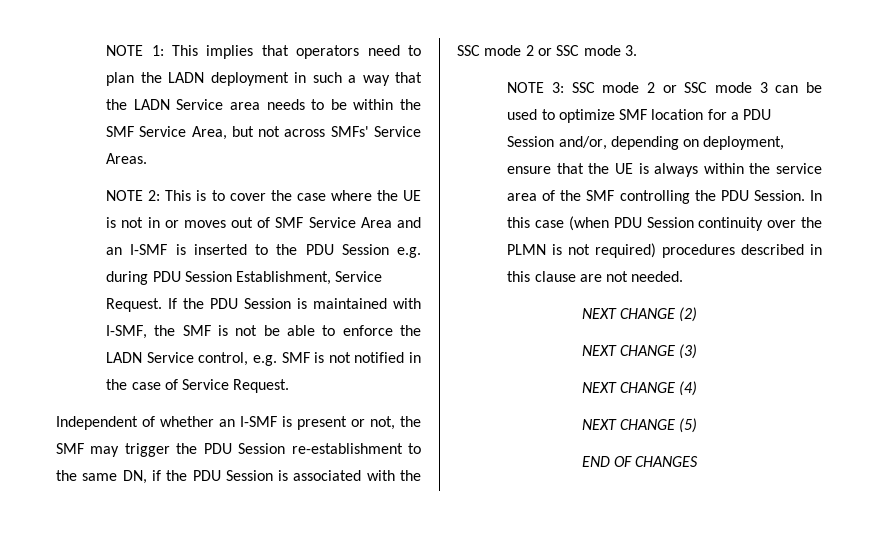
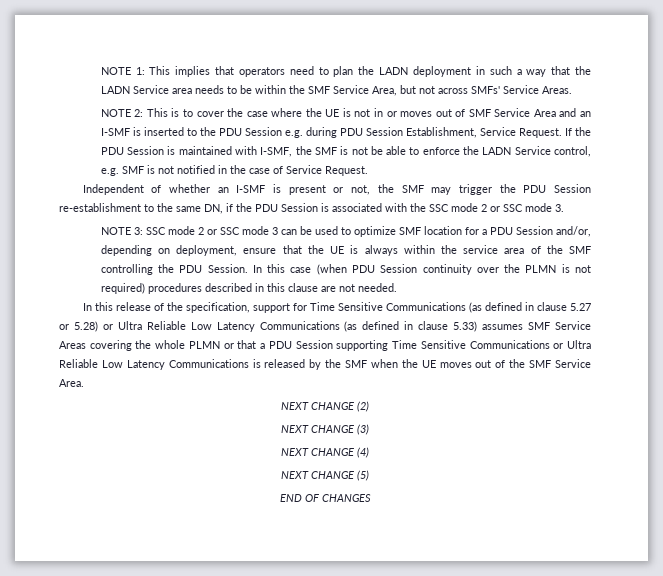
(684, 276) none -> [82,302,591,313] [59,321,591,332] [59,340,591,351] [59,359,591,370] [59,379,84,387] // In this release of the specification, support for Time Sensitive Communications (as defined in clause 5.27 or 5.28) or Ultra Reliable Low Latency Communications (as defined in clause 5.33) assumes SMF Service Areas covering the whole PLMN or that a PDU Session supporting Time Sensitive Communications or Ultra Reliable Low Latency Communications is released by the SMF when the UE moves out of the SMF Service Area.

